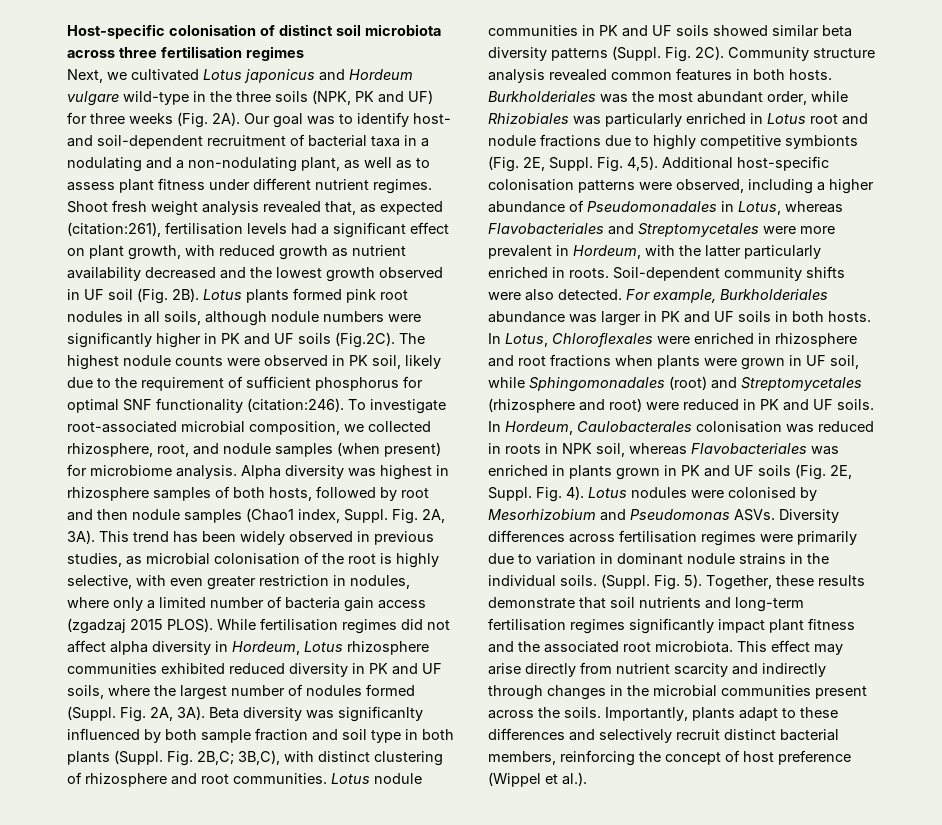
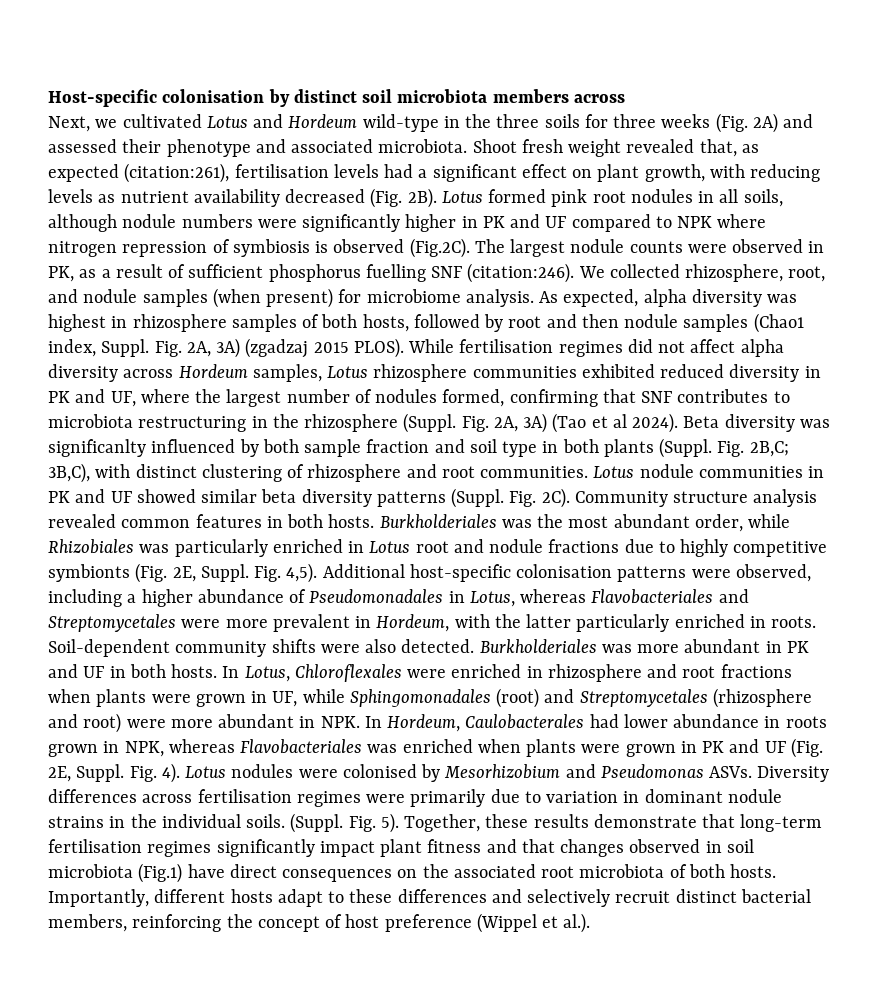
[260,25,275,36] of -> [268,89,290,107] by
[67,46,304,61] across three fertilisation regimes -> [492,89,625,103] members across
[244,69,315,83] japonicus -> (248, 122) none
[67,91,119,106] vulgare -> (358, 121) none
[312,90,433,105] [67,112,451,128] [67,134,429,149] [67,157,430,172] [67,178,432,194] (NPK, PK and UF) for three weeks (Fig. 2A). Our goal was to identify host- and soil-dependent recruitment of bacterial taxa in a nodulating and a non-nodulating plant, as well as to assess plant fitness under different nutrient regimes. -> [584,113,814,133] [48,139,468,157] for three weeks (Fig. 2A) and assessed their phenotype and associated microbiota.
[202,201,259,215] analysis -> (622, 148) none
[219,245,328,260] reduced growth -> [750,164,821,182] [48,189,93,203] reducing levels
[220,267,443,282] [67,289,133,300] and the lowest growth observed in UF soil -> (366, 196) none
[246,289,289,303] plants -> (483, 197) none
[298,333,331,344] soils -> [571,214,767,232] [48,239,405,257] compared to NPK where nitrogen repression of symbiosis is observed
[67,355,119,370] highest -> [510,239,566,257] largest
[349,355,441,369] [67,376,423,391] [67,398,446,414] [67,421,364,435] PK soil, likely due to the requirement of sufficient phosphorus for optimal SNF functionality (citation:246). To investigate root-associated microbial composition, we -> [48,263,605,283] PK, as a result of sufficient phosphorus fuelling SNF (citation:246). We
[241,465,281,479] Alpha -> [539,289,687,307] As expected, alpha
[67,530,434,545] [67,552,439,568] [67,575,410,590] [67,596,426,612] 3A). This trend has been widely observed in previous studies, as microbial colonisation of the root is highly selective, with even greater restriction in nodules, where only a limited number of bacteria gain access -> [216,338,241,358] 3A)
[215,641,300,655] in Hordeum, -> [123,364,322,382] across Hordeum samples,
[422,663,442,674] [67,685,104,699] UF soils, -> [110,391,136,407] UF,
[366,684,415,696] [67,706,205,722] formed (Suppl. Fig. 2A, 3A). -> [442,389,790,407] [48,413,679,433] formed, confirming that SNF contributes to microbiota restructuring in the rhizosphere (Suppl. Fig. 2A, 3A) (Tao et al 2024).
[676,25,709,36] soils -> (132, 497) none
[626,289,828,303] [488,311,771,326] For example, Burkholderiales abundance was larger in PK and UF soils -> [479,639,809,653] [48,664,105,678] Burkholderiales was more abundant in PK and UF
[806,355,859,369] UF soil, -> [272,691,298,707] UF,
[683,399,874,411] [488,421,874,435] [488,443,625,457] reduced in PK and UF soils. In Hordeum, Caulobacterales colonisation was reduced in roots in NPK soil, -> [170,714,827,732] [48,741,164,757] more abundant in NPK. In Hordeum, Caulobacterales had lower abundance in roots grown in NPK,
[552,465,612,479] in plants -> [477,739,621,757] when plants were
[758,465,791,476] soils -> (786, 747) none
[610,597,731,609] soil nutrients and -> (736, 821) none
[518,640,843,655] [488,662,826,677] [488,685,867,700] [488,707,735,721] the associated root microbiota. This effect may arise directly from nutrient scarcity and indirectly through changes in the microbial communities present across the soils. Importantly, plants -> [521,839,754,857] [48,863,777,883] [48,889,273,907] that changes observed in soil microbiota (Fig.1) have direct consequences on the associated root microbiota of both hosts. Importantly, different hosts

